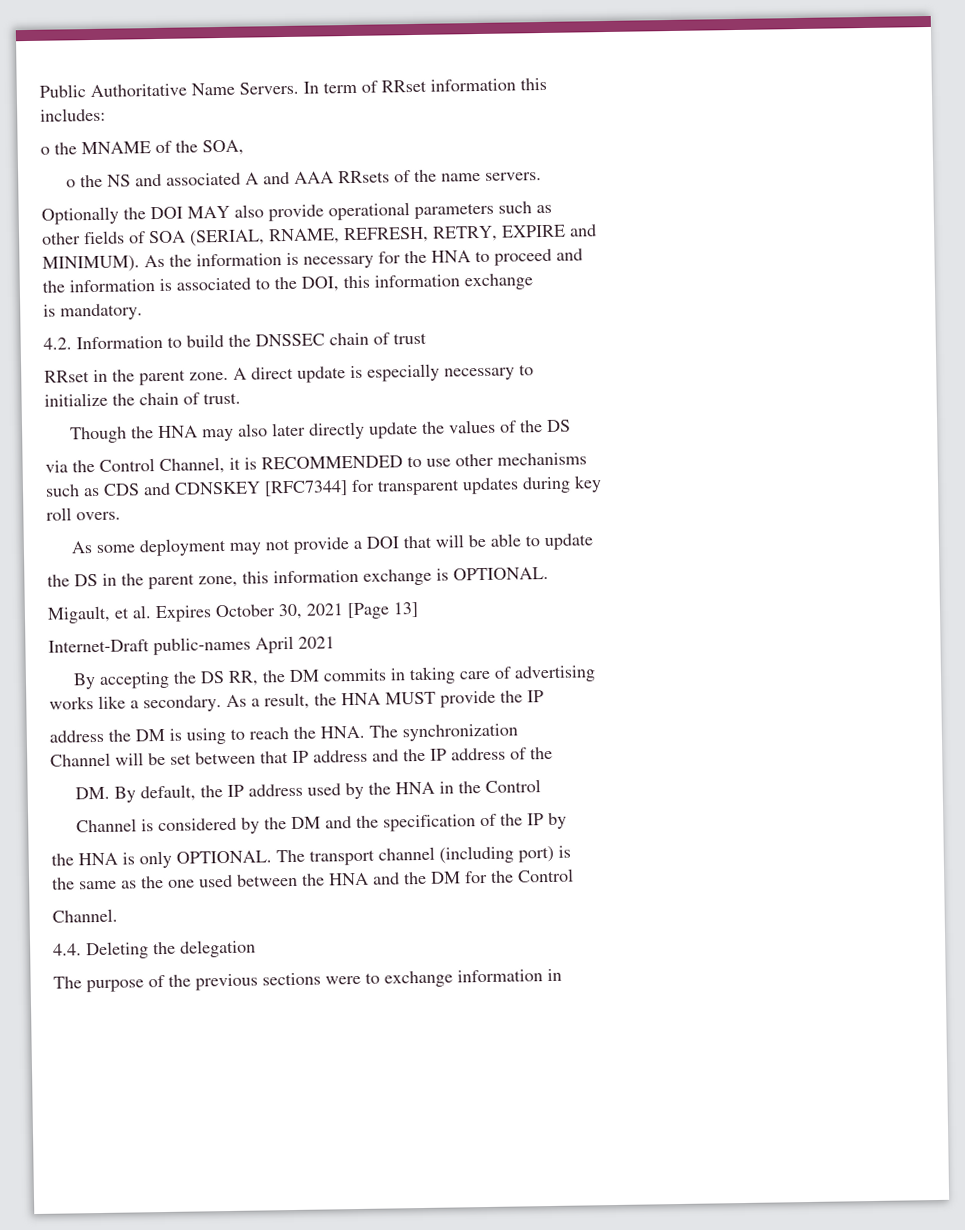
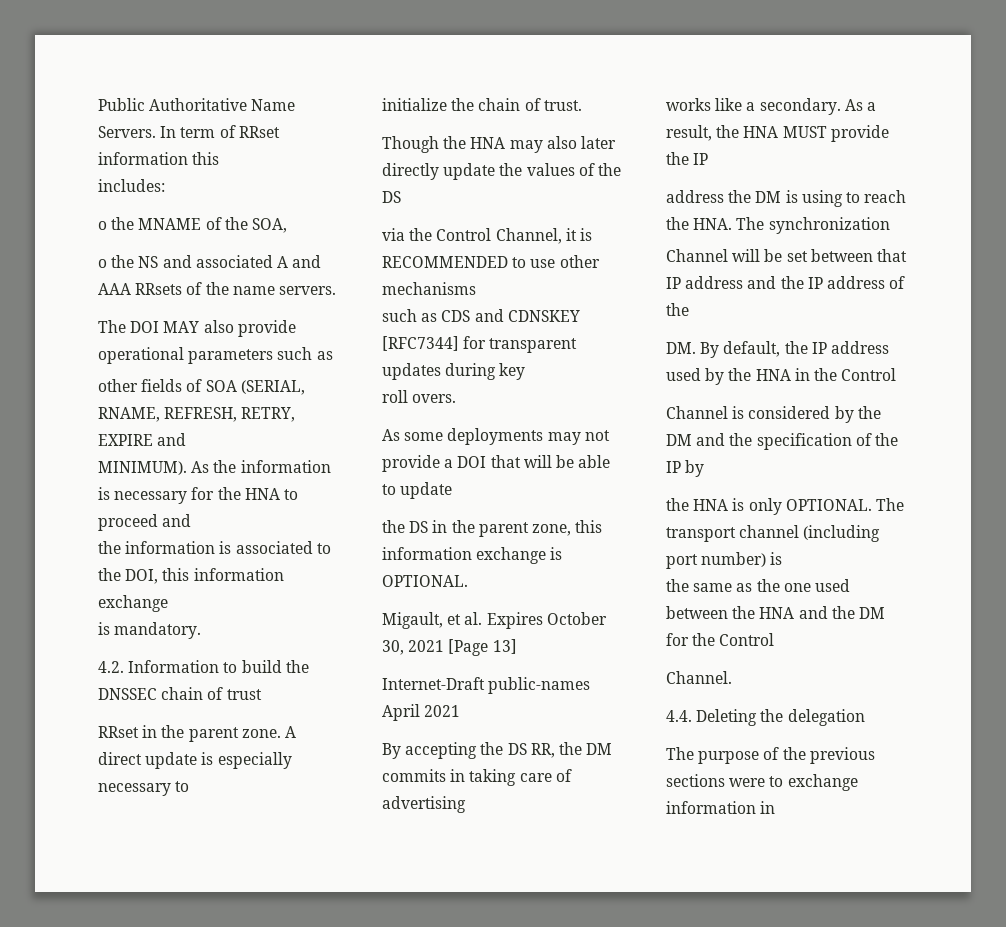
[41,206,146,225] Optionally the -> [98,320,126,333] The
[139,537,228,557] deployment -> [447,428,544,445] deployments
[518,845,554,863] port) -> [666,552,767,569] port number)

